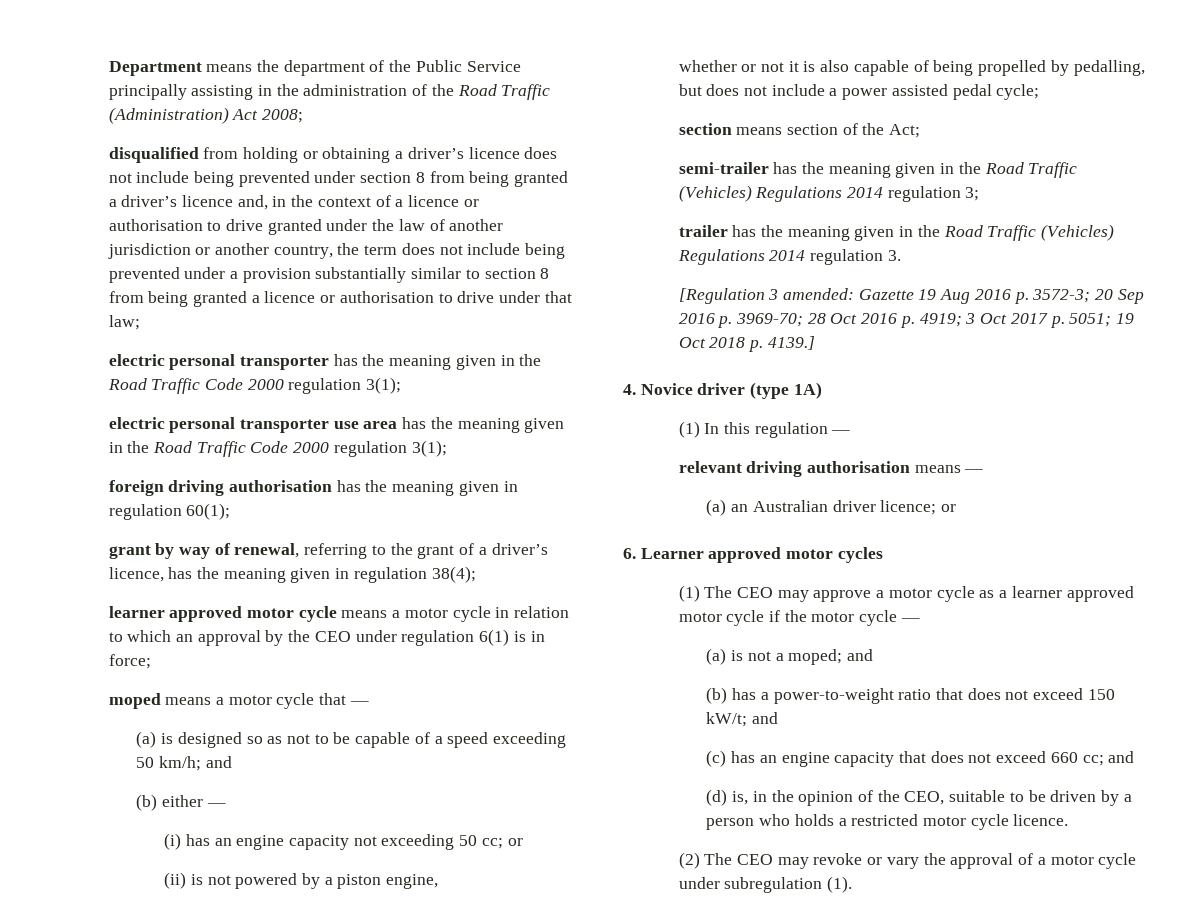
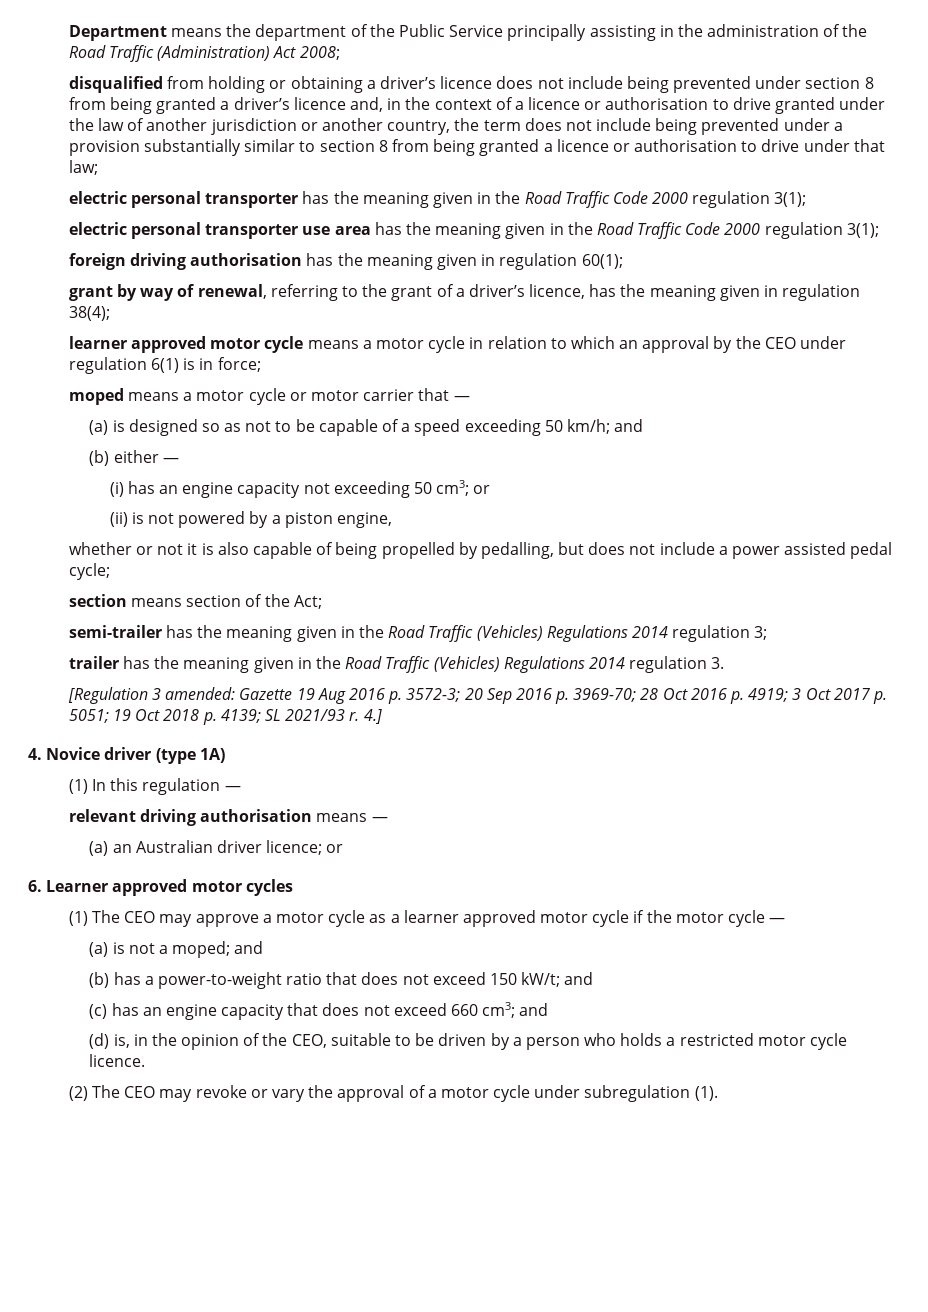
(315, 701) none -> [289,389,415,401] or motor carrier
[481,838,503,849] cc; -> [436,480,470,496] cm3;
[767,336,815,350] 4139.] -> [220,709,382,724] 4139; SL 2021/93 r. 4.]
[1082,755,1104,766] cc; -> [482,1002,516,1018] cm3;

